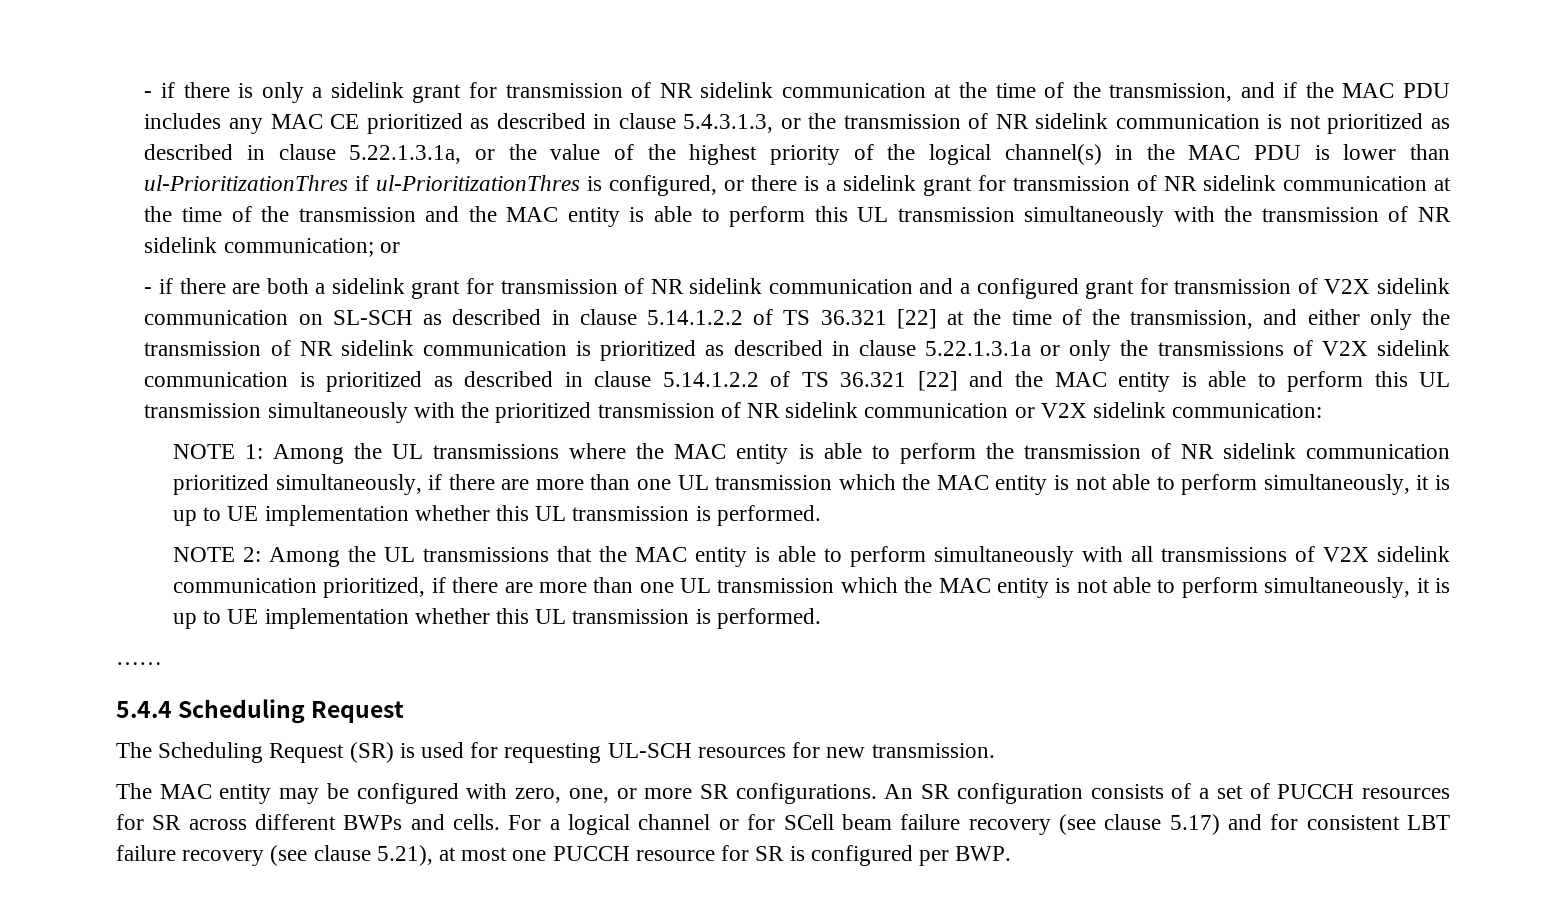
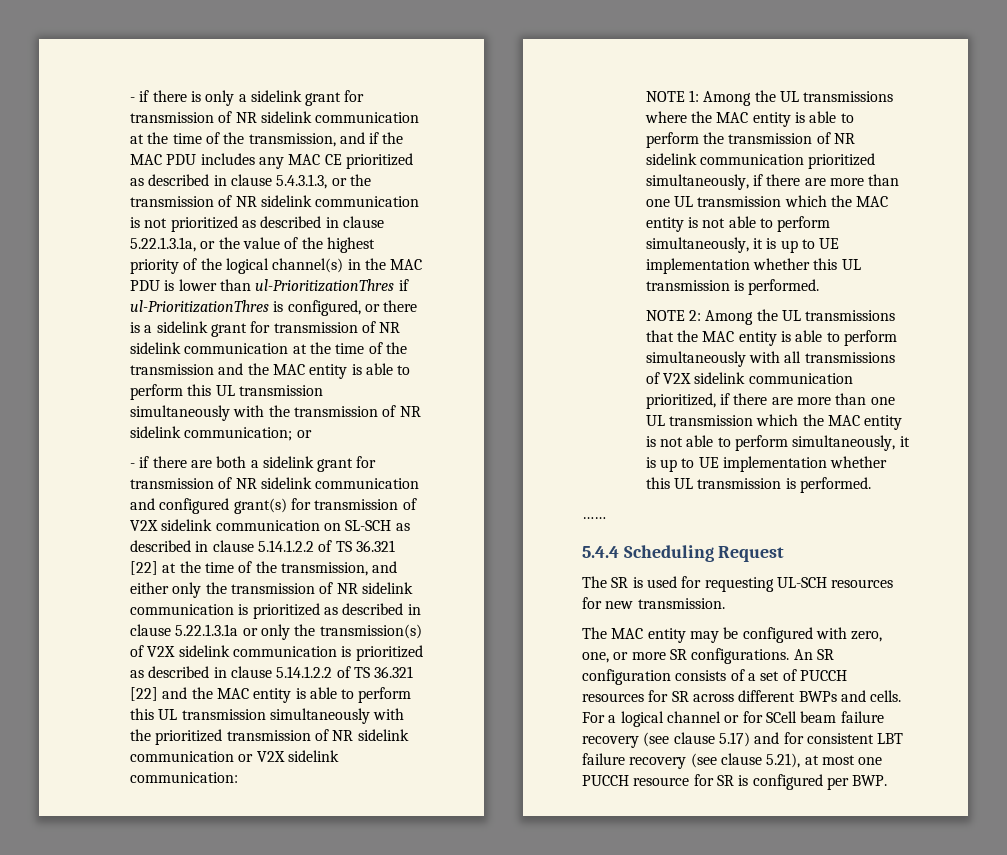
[960,278,1135,299] a configured grant -> [159,498,287,514] configured grant(s)
[1157,341,1284,356] transmissions -> [319,624,422,639] transmission(s)
[158,742,394,763] Scheduling Request (SR) -> [611,577,629,588] SR

